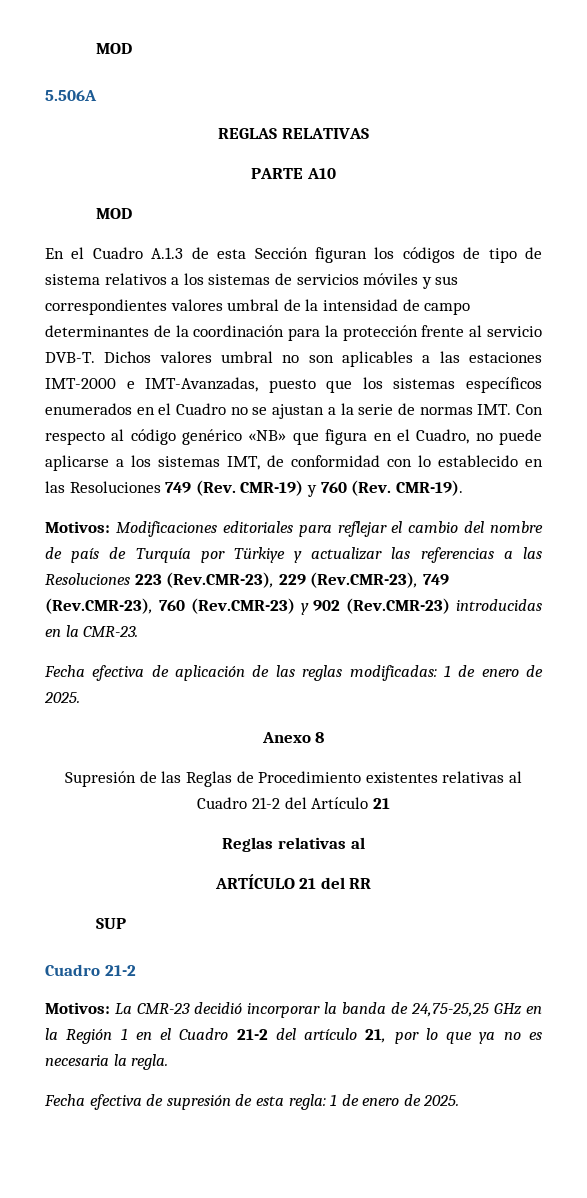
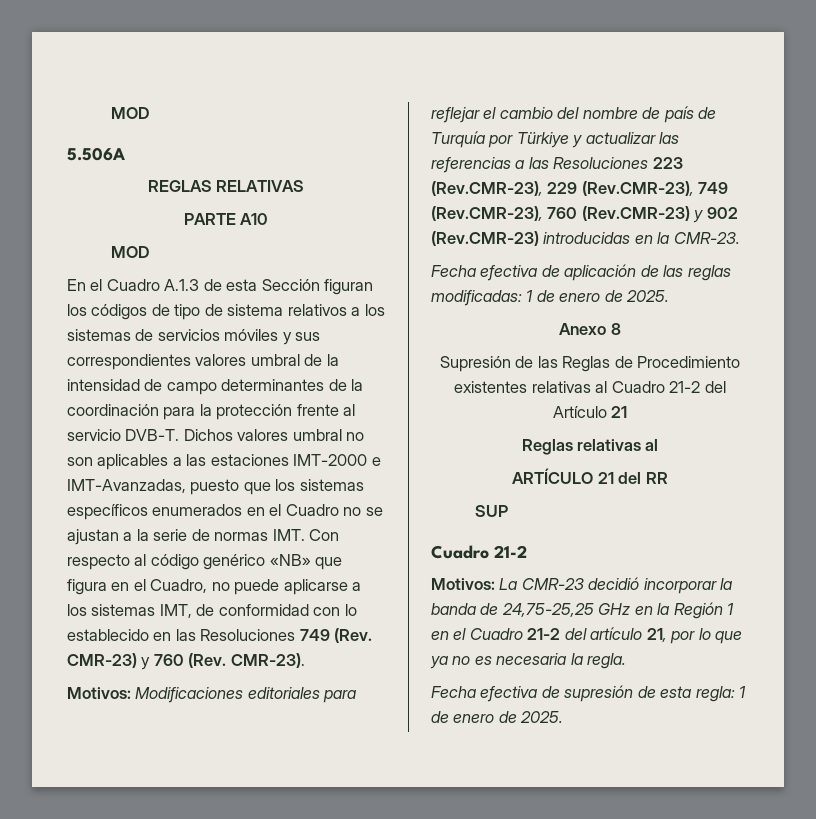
[240,480,304,496] CMR-19) -> [67,653,137,668] CMR-23)
[395,480,463,496] CMR-19). -> [230,653,305,668] CMR-23).

